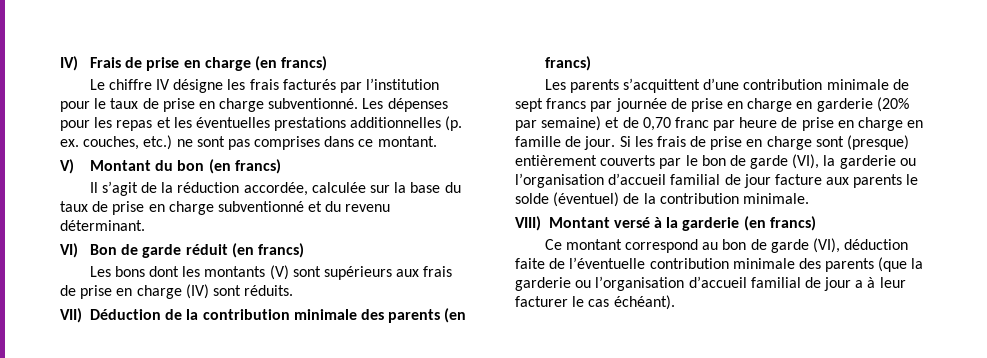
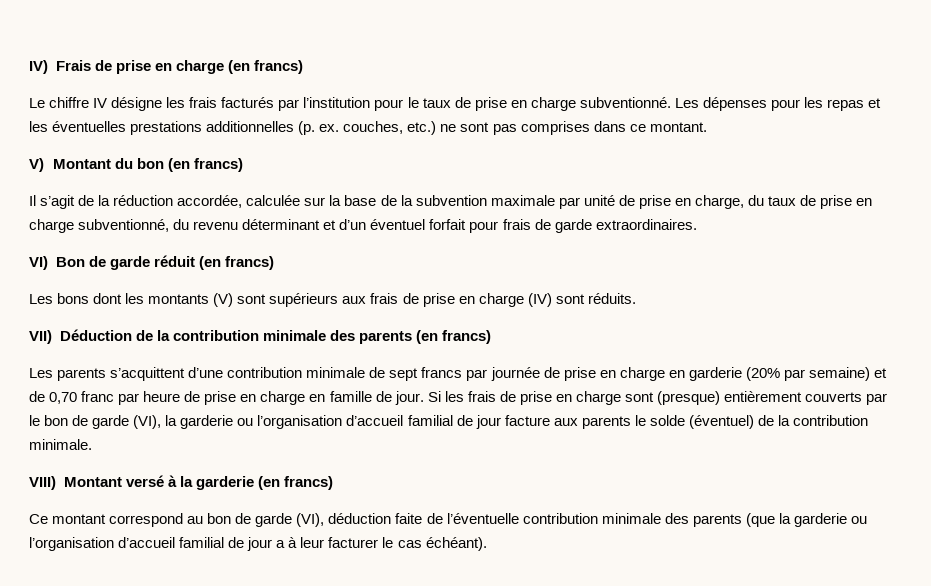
(441, 187) none -> [380,195,744,209] de la subvention maximale par unité de prise en charge,
[217,201,391,212] [60,220,145,231] subventionné et du revenu déterminant. -> [78,219,697,233] subventionné, du revenu déterminant et d’un éventuel forfait pour frais de garde extraordinaires.

